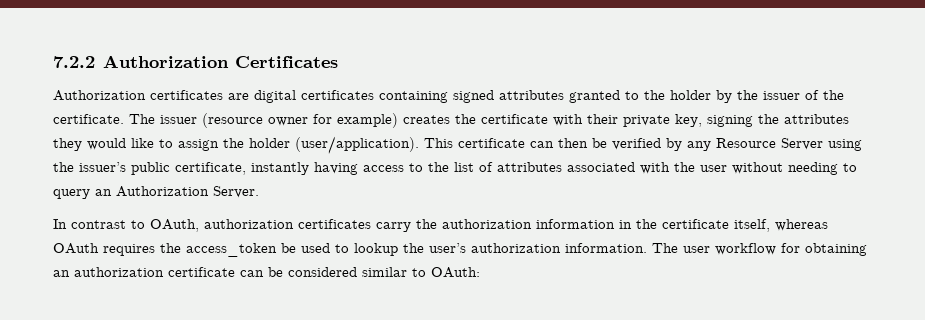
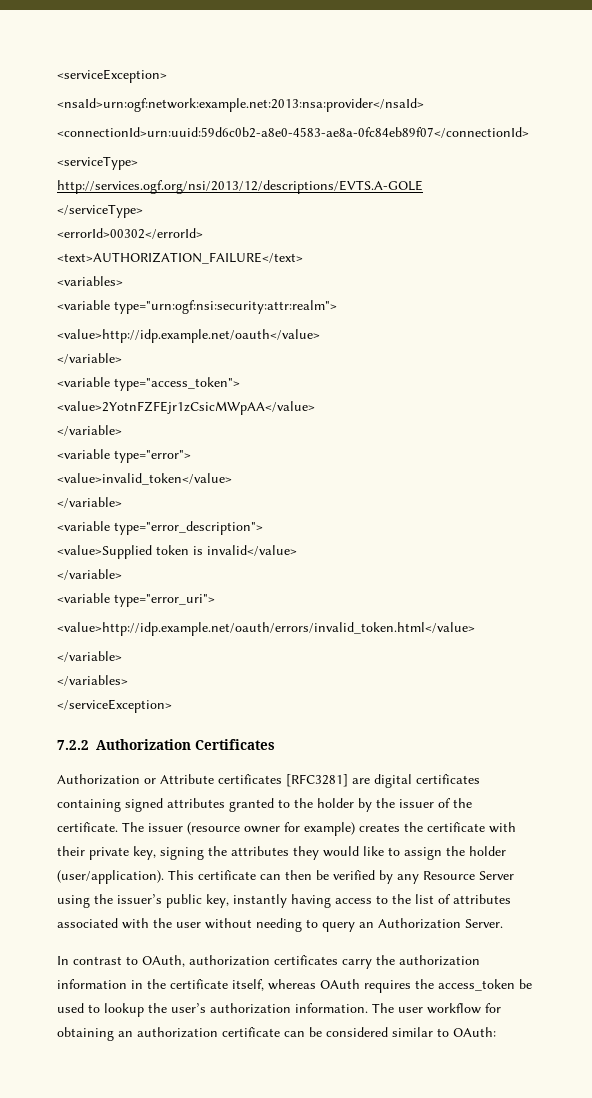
(53, 62) none -> [57,69,167,83] [57,98,424,112] [57,127,529,138] [57,156,138,170] [57,180,423,194] [57,204,143,218] [57,228,203,239] [57,252,303,264] [57,276,123,286] [57,300,337,314] [57,329,320,343] [57,353,122,364] [57,377,240,391] [57,401,315,415] [57,425,122,436] [57,449,191,463] [57,473,232,485] [57,497,122,508] [57,521,263,535] [57,545,297,559] [57,569,122,580] [57,593,215,607] [57,622,475,636] [57,651,122,662] [57,675,128,686] [57,699,172,713] <serviceException> // <nsaId>urn:ogf:network:example.net:2013:nsa:provider</nsaId> // <connectionId>urn:uuid:59d6c0b2-a8e0-4583-ae8a-0fc84eb89f07</connectionId> // <serviceType> // http://services.ogf.org/nsi/2013/12/descriptions/EVTS.A-GOLE // </serviceType> // <errorId>00302</errorId> // <text>AUTHORIZATION_FAILURE</text> // <variables> // <variable type="urn:ogf:nsi:security:attr:realm"> // <value>http://idp.example.net/oauth</value> // </variable> // <variable type="access_token"> // <value>2YotnFZFEjr1zCsicMWpAA</value> // </variable> // <variable type="error"> // <value>invalid_token</value> // </variable> // <variable type="error_description"> // <value>Supplied token is invalid</value> // </variable> // <variable type="error_uri"> // <value>http://idp.example.net/oauth/errors/invalid_token.html</value> // </variable> // </variables> // </serviceException> //
[150,90,223,100] certificates -> [144,774,348,787] or Attribute certificates [RFC3281]
[175,162,246,175] certificate, -> [206,894,229,908] key,

